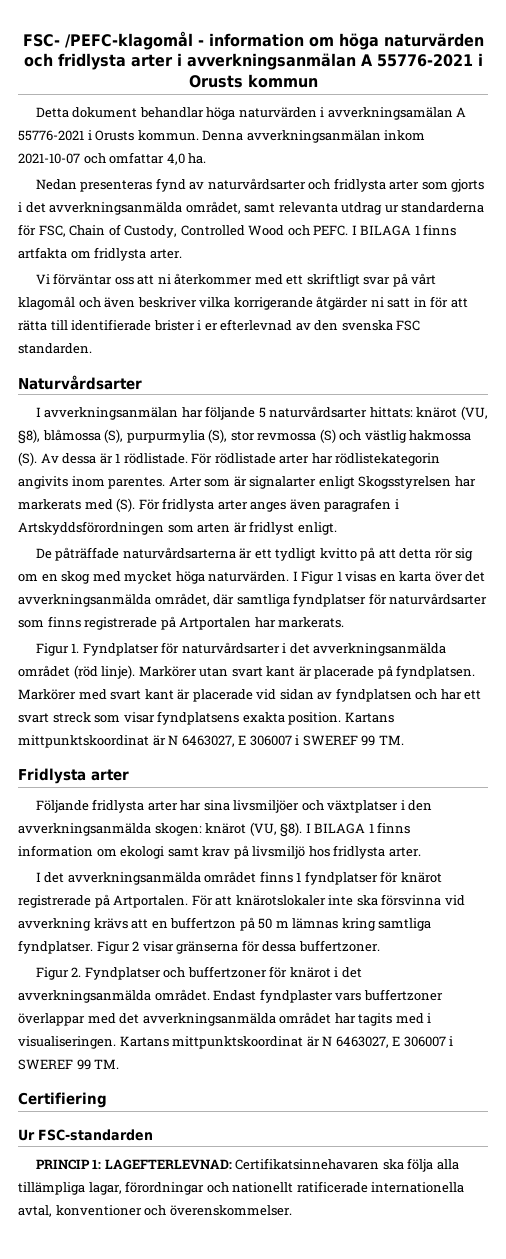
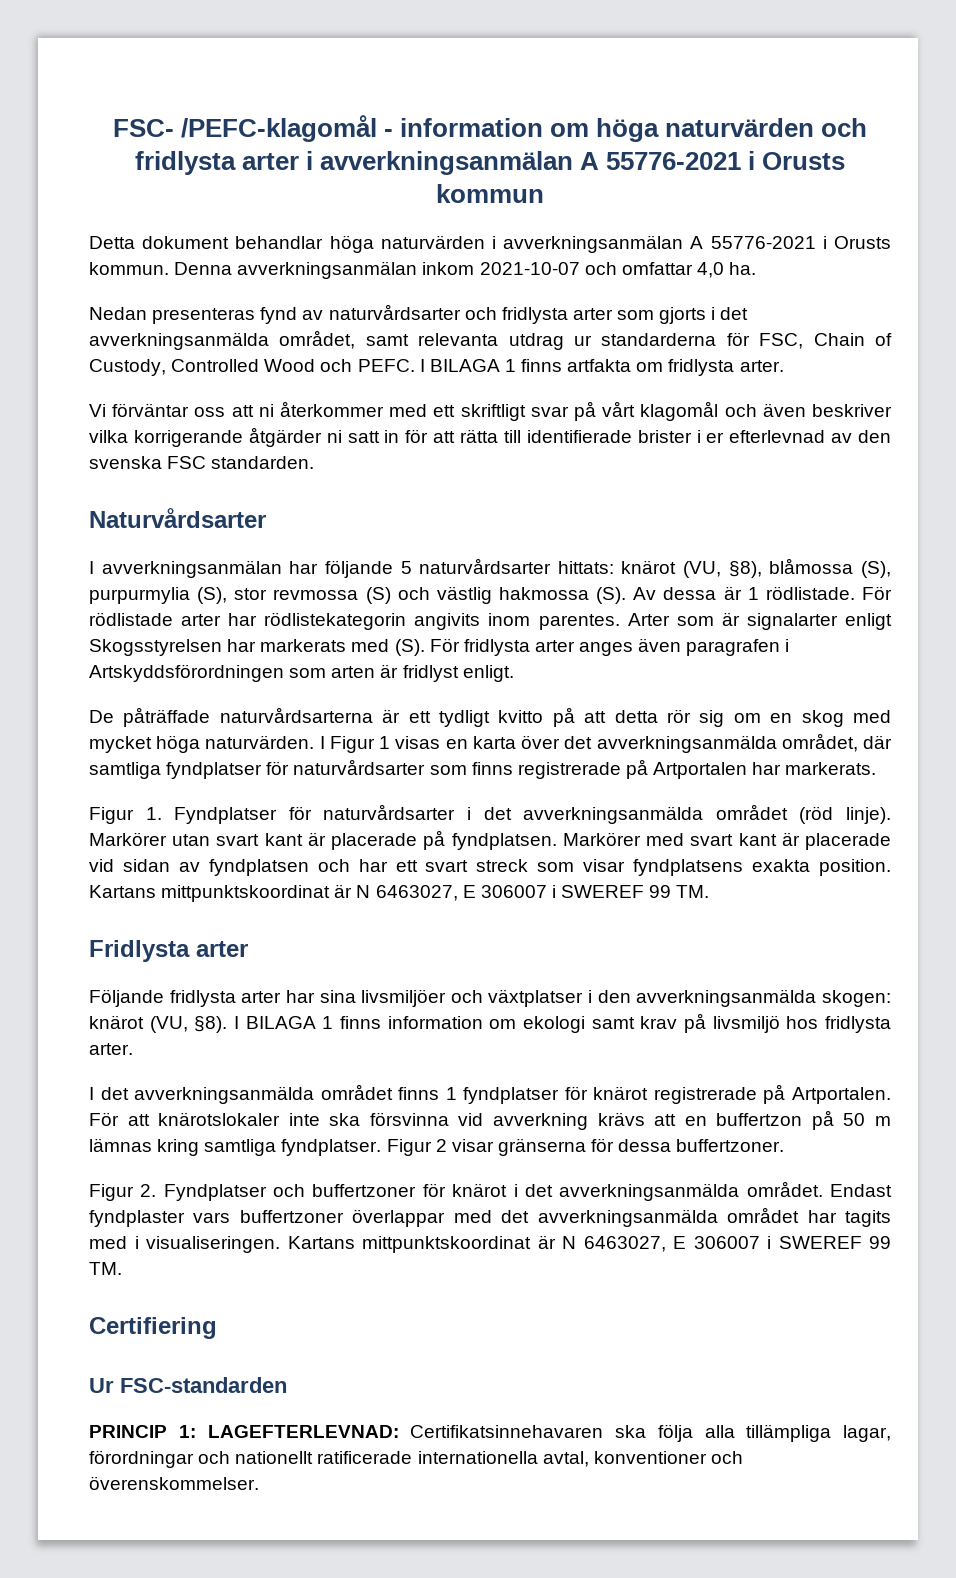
[327,107,453,120] avverkningsamälan -> [503,235,684,253] avverkningsanmälan

